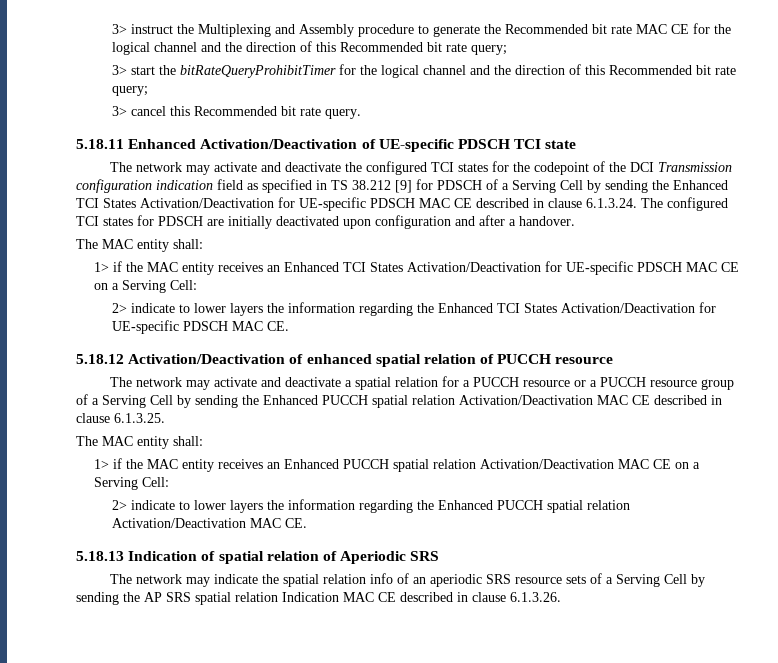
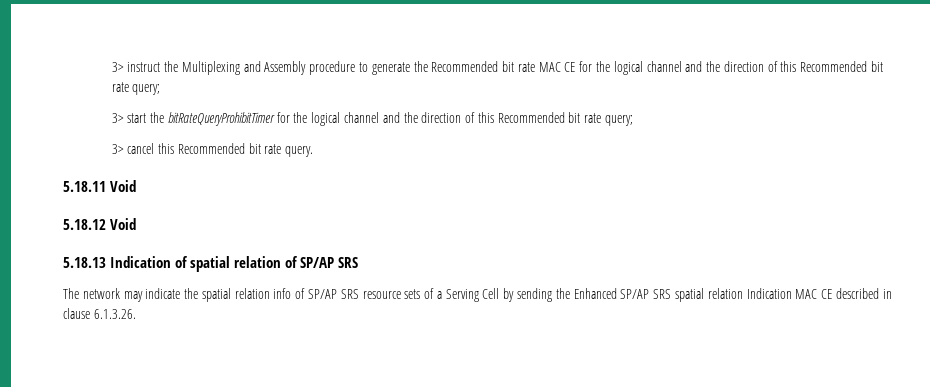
[128,139,577,152] [110,161,733,175] [76,179,728,193] [76,197,728,211] [76,215,575,229] [76,239,203,252] [93,261,739,275] [93,280,197,293] [111,302,716,316] [111,320,289,334] [76,354,614,367] [110,376,735,390] [76,394,722,408] [76,413,165,423] [76,436,203,449] [93,458,700,472] [93,477,169,490] [111,499,630,513] [111,518,307,528] Enhanced Activation/Deactivation of UE-specific PDSCH TCI state // The network may activate and deactivate the configured TCI states for the codepoint of the DCI Transmission configuration indication field as specified in TS 38.212 [9] for PDSCH of a Serving Cell by sending the Enhanced TCI States Activation/Deactivation for UE-specific PDSCH MAC CE described in clause 6.1.3.24. The configured TCI states for PDSCH are initially deactivated upon configuration and after a handover. // The MAC entity shall: // 1> if the MAC entity receives an Enhanced TCI States Activation/Deactivation for UE-specific PDSCH MAC CE on a Serving Cell: // 2> indicate to lower layers the information regarding the Enhanced TCI States Activation/Deactivation for UE-specific PDSCH MAC CE. // 5.18.12 Activation/Deactivation of enhanced spatial relation of PUCCH resource // The network may activate and deactivate a spatial relation for a PUCCH resource or a PUCCH resource group of a Serving Cell by sending the Enhanced PUCCH spatial relation Activation/Deactivation MAC CE described in clause 6.1.3.25. // The MAC entity shall: // 1> if the MAC entity receives an Enhanced PUCCH spatial relation Activation/Deactivation MAC CE on a Serving Cell: // 2> indicate to lower layers the information regarding the Enhanced PUCCH spatial relation Activation/Deactivation MAC CE. -> [110,180,137,192] [63,218,137,230] Void // 5.18.12 Void
[340,551,407,564] Aperiodic -> [300,257,335,268] SP/AP
[413,574,483,587] an aperiodic -> [308,289,338,299] SP/AP
[144,592,162,602] AP -> [573,288,650,299] Enhanced SP/AP

